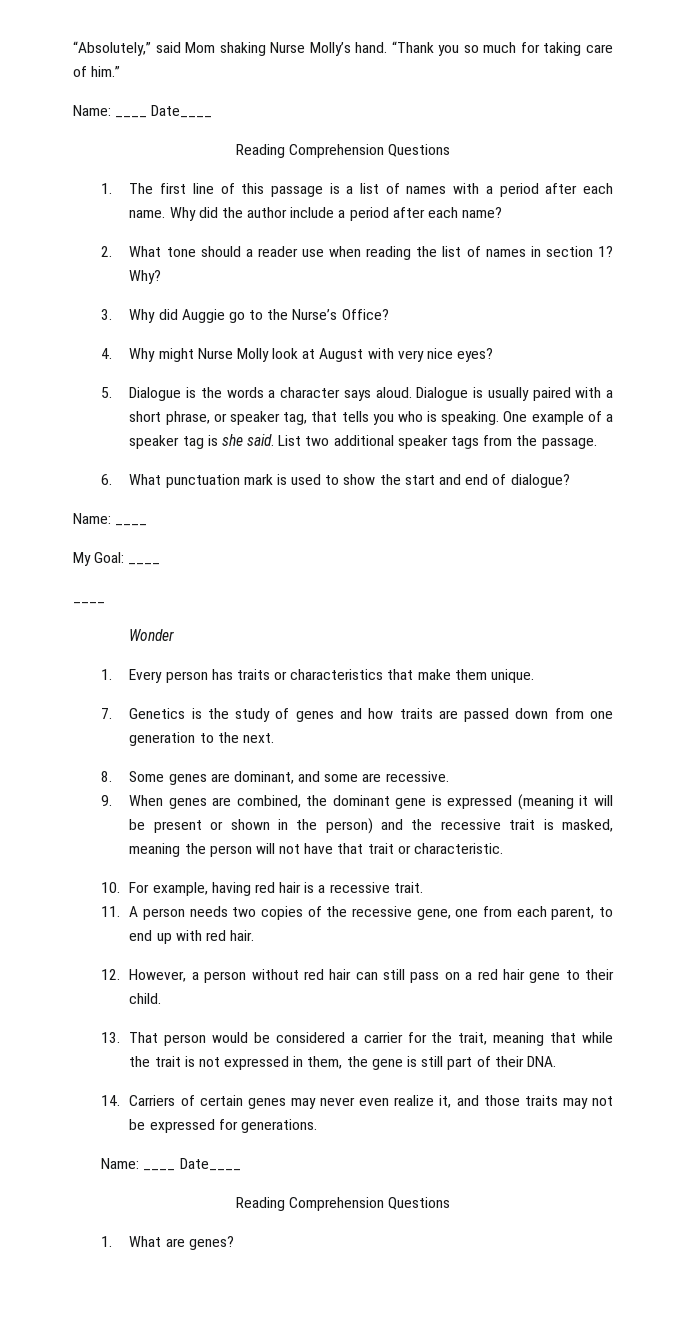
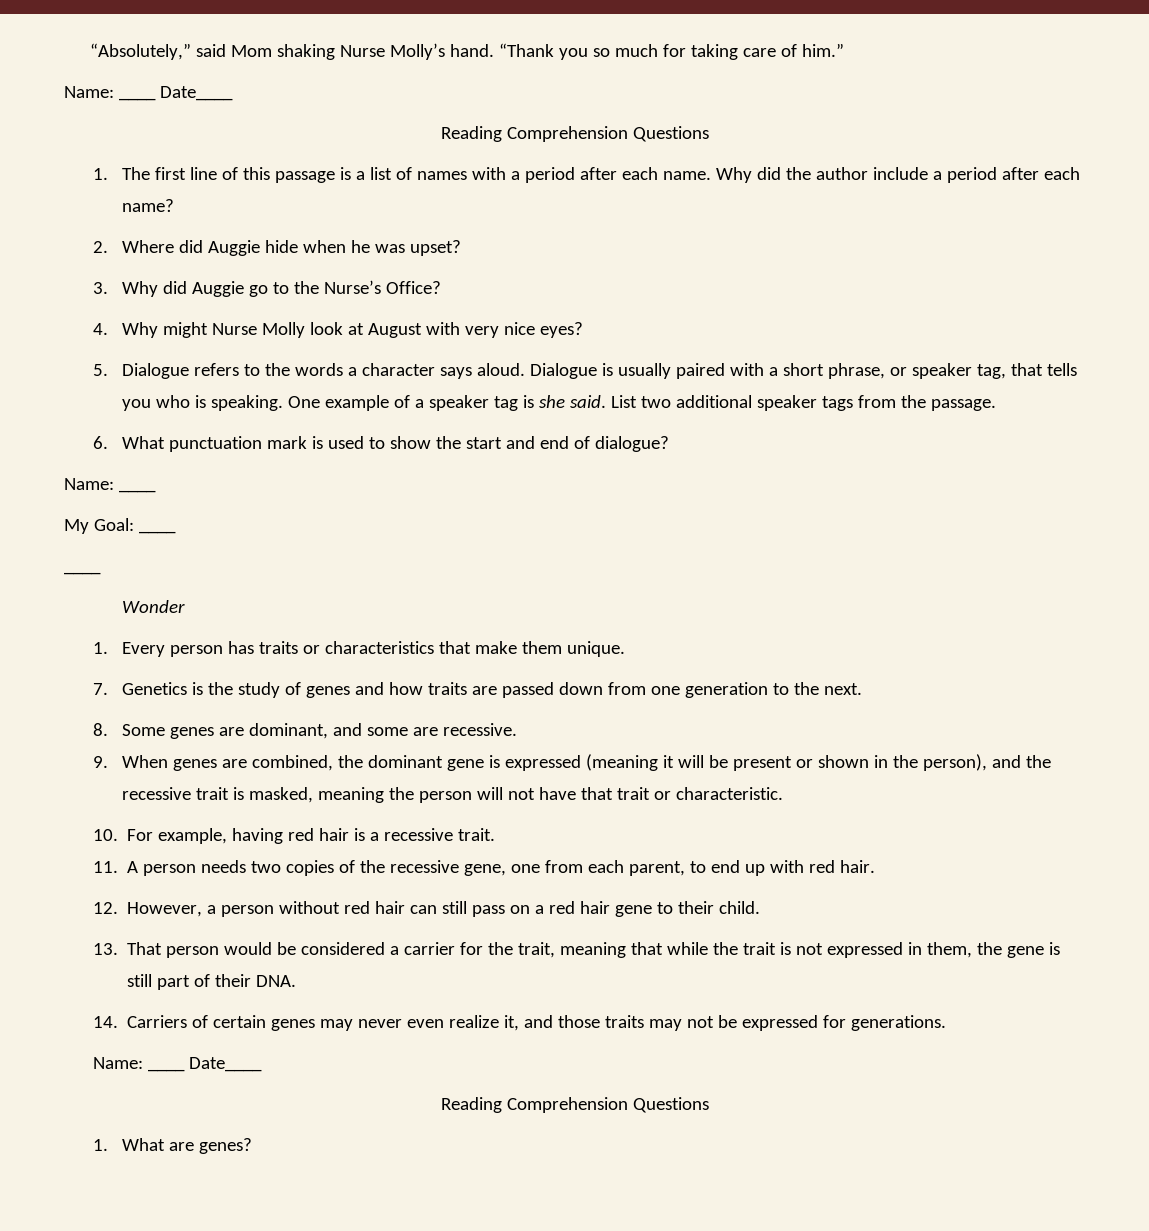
[129,246,613,260] [129,270,162,284] What tone should a reader use when reading the list of names in section 1? Why? -> [121,240,461,256] Where did Auggie hide when he was upset?
[186,387,197,398] is -> [193,363,260,376] refers to
[325,818,373,834] person) -> [922,754,987,771] person),

